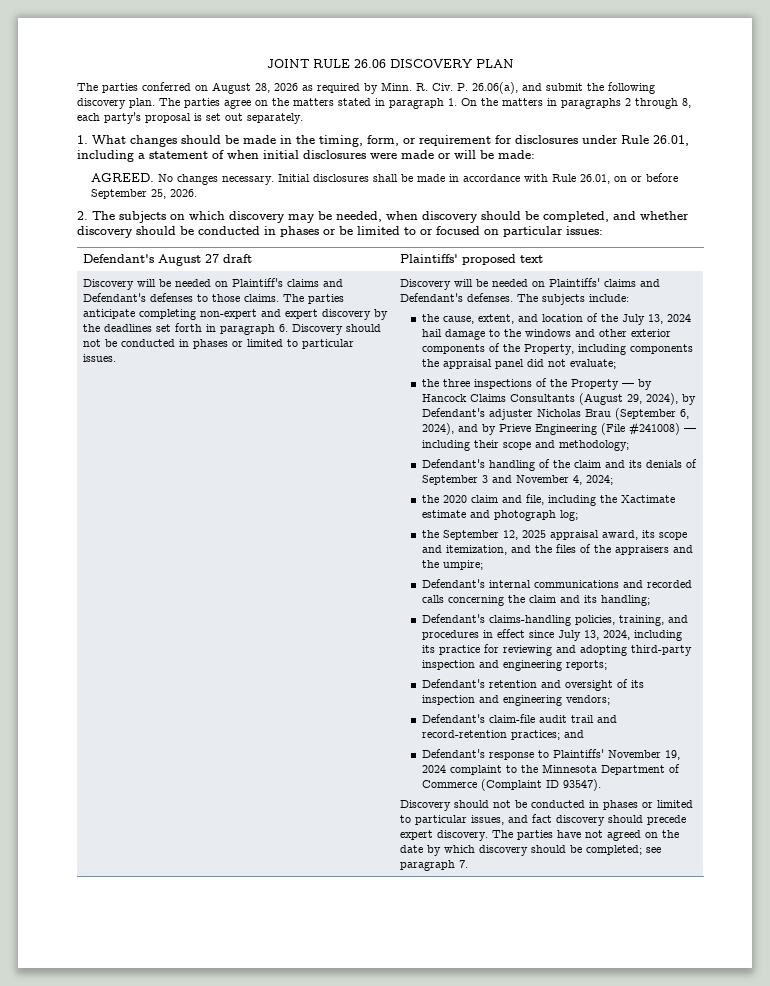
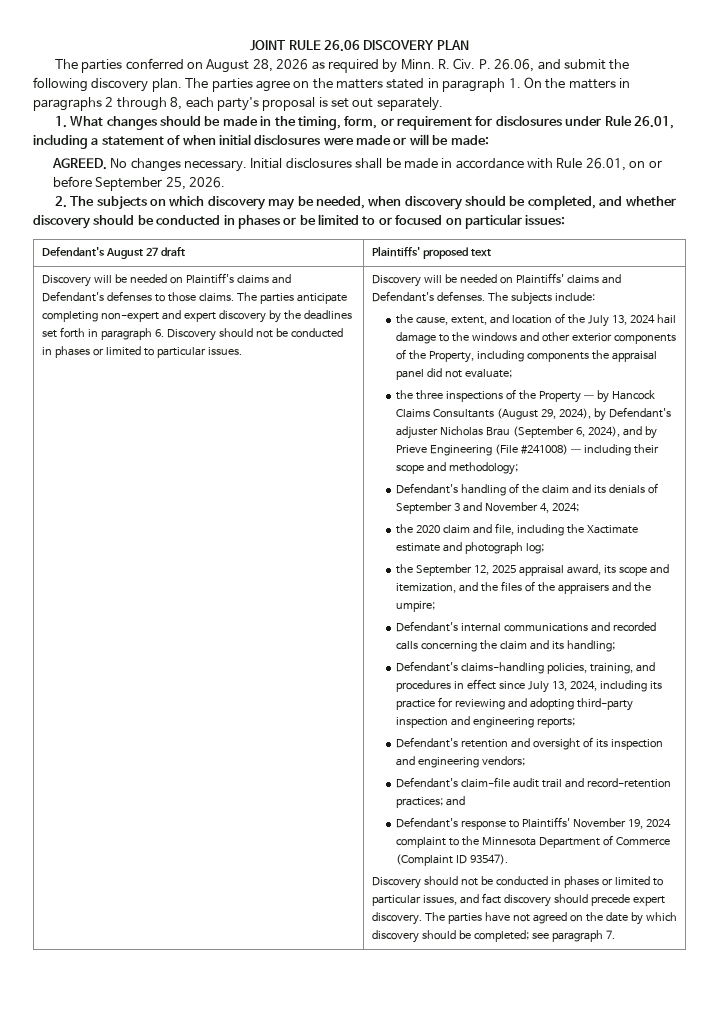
[472,82,518,94] 26.06(a), -> [494,59,535,72] 26.06,

